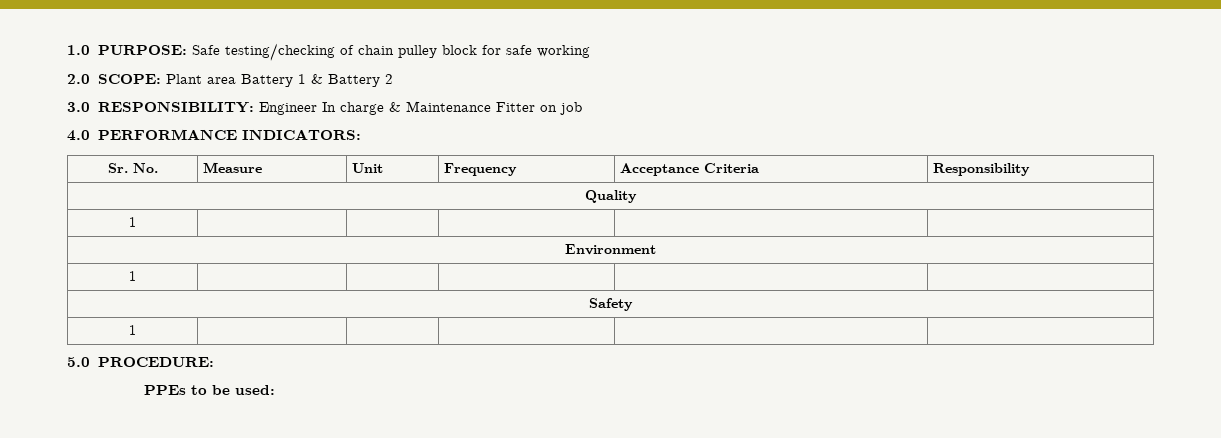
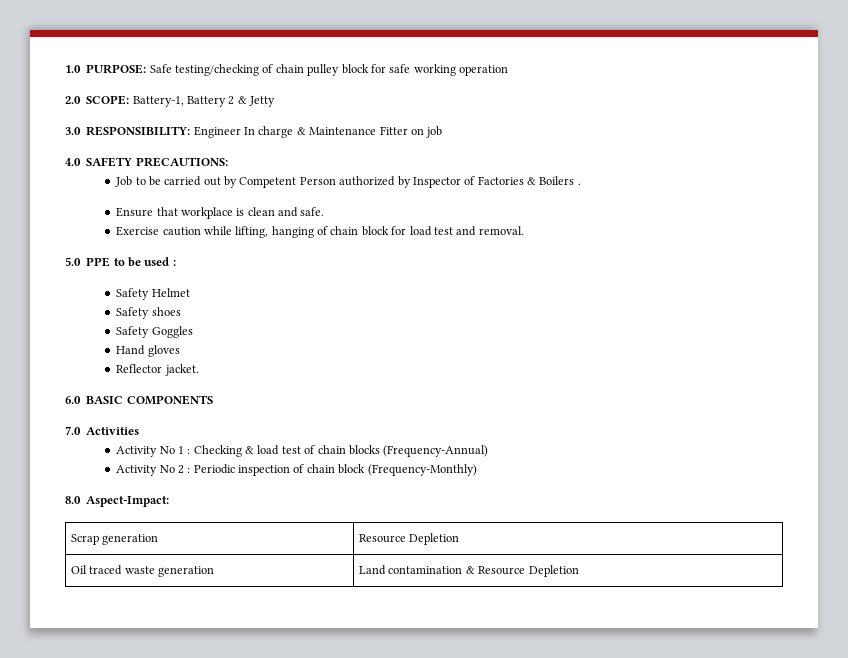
(590, 51) none -> [459,65,508,76] operation
[165,74,323,87] Plant area Battery 1 & -> [132,96,184,107] Battery-1,
(393, 79) none -> [237,96,276,107] & Jetty
[97,129,361,140] [107,163,158,173] [203,162,263,173] [352,163,384,173] [444,163,518,176] [620,163,760,176] [933,163,1031,176] [585,190,637,203] [129,217,136,227] [565,244,656,255] [129,271,136,281] [589,298,633,311] [129,325,136,335] [67,357,214,367] [143,385,275,395] PERFORMANCE INDICATORS: // Sr. No. | Measure | Unit | Frequency | Acceptance Criteria | Responsibility // Quality // 1 | | | | | // Environment // 1 | | | | | // Safety // 1 | | | | | // 5.0 PROCEDURE: // PPEs to be used: -> [86,157,228,167] [115,176,581,188] [116,207,325,219] [116,226,524,238] [65,257,176,267] [116,288,190,300] [116,307,181,319] [116,326,193,338] [116,345,180,357] [116,364,199,376] [65,395,213,405] [65,426,140,435] [116,445,489,457] [116,464,477,476] [65,496,170,507] [71,534,159,545] [359,533,460,545] [71,565,215,577] [359,565,579,577] SAFETY PRECAUTIONS: // Job to be carried out by Competent Person authorized by Inspector of Factories & Boilers . // Ensure that workplace is clean and safe. // Exercise caution while lifting, hanging of chain block for load test and removal. // 5.0 PPE to be used : // Safety Helmet // Safety shoes // Safety Goggles // Hand gloves // Reflector jacket. // 6.0 BASIC COMPONENTS // 7.0 Activities // Activity No 1 : Checking & load test of chain blocks (Frequency-Annual) // Activity No 2 : Periodic inspection of chain block (Frequency-Monthly) // 8.0 Aspect-Impact: // Scrap generation | Resource Depletion // Oil traced waste generation | Land contamination & Resource Depletion

